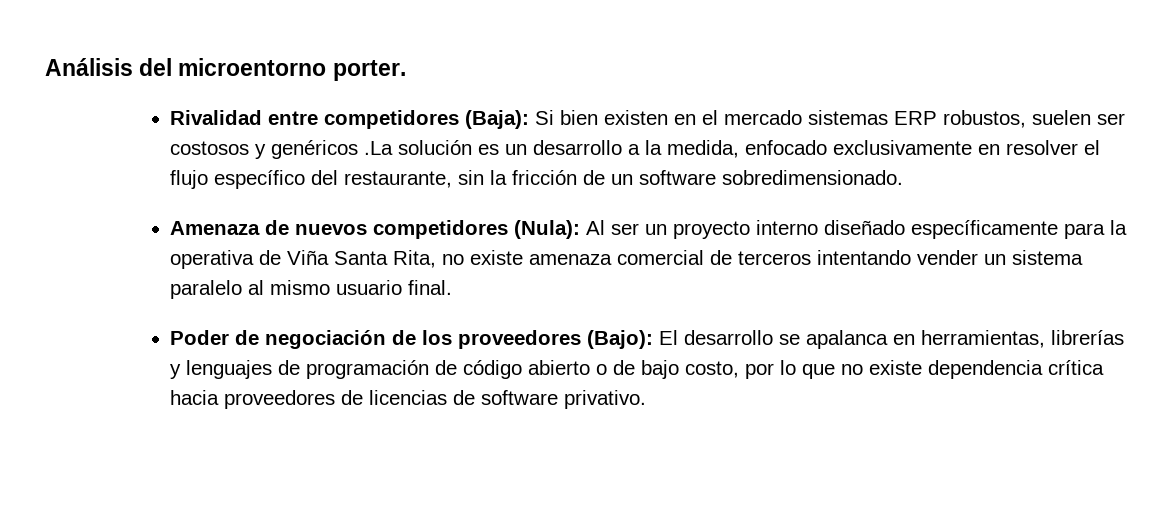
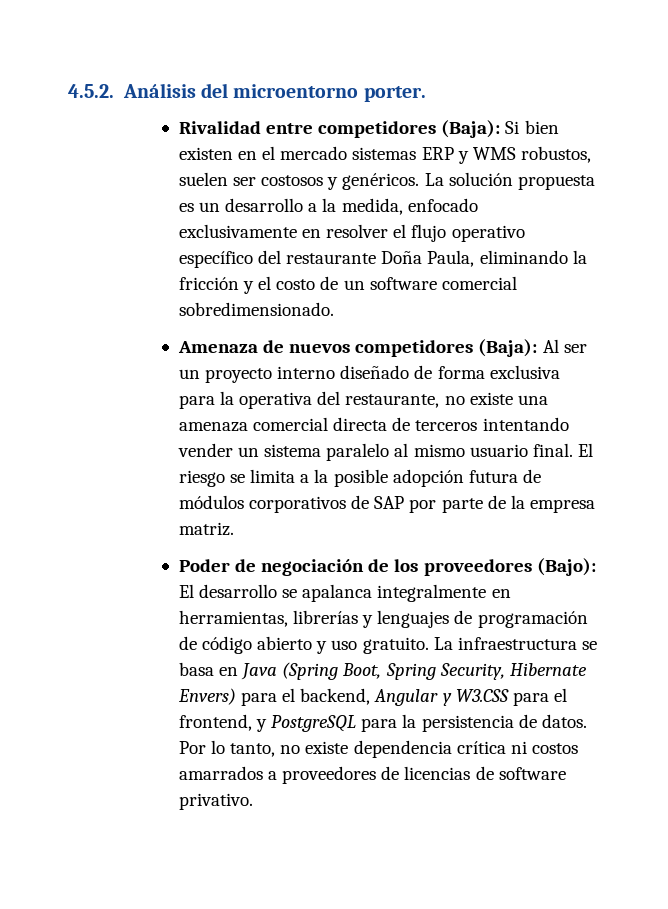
(45, 67) none -> [68,84,114,98] 4.5.2.
(938, 118) none -> [457,147,516,164] y WMS
[271,140,473,159] genéricos .La solución -> [342,172,595,190] genéricos. La solución propuesta
(209, 179) none -> [451,225,525,242] operativo
[344,170,578,188] restaurante, sin la fricción -> [286,250,587,267] [178,276,316,294] restaurante Doña Paula, eliminando la fricción y el costo
(717, 177) none -> [441,276,517,290] comercial
[514,220,581,239] (Nula): -> [478,339,538,357] (Baja):
[911,220,1128,239] [170,250,524,269] específicamente para la operativa de Viña Santa Rita, no existe -> [414,365,560,379] [178,391,548,409] de forma exclusiva para la operativa del restaurante, no existe una
(705, 257) none -> [333,417,388,431] directa
(453, 287) none -> [577,443,593,457] [178,469,541,487] [178,495,595,513] [178,522,234,536] El riesgo se limita a la posible adopción futura de módulos corporativos de SAP por parte de la empresa matriz.
(889, 339) none -> [377,584,487,602] integralmente
[596,360,1105,379] [170,390,220,405] o de bajo costo, por lo que no existe dependencia crítica hacia -> [316,637,597,654] [178,662,587,680] [177,688,567,706] [178,714,587,732] [178,740,578,758] [178,766,278,780] y uso gratuito. La infraestructura se basa en Java (Spring Boot, Spring Security, Hibernate Envers) para el backend, Angular y W3.CSS para el frontend, y PostgreSQL para la persistencia de datos. Por lo tanto, no existe dependencia crítica ni costos amarrados a

